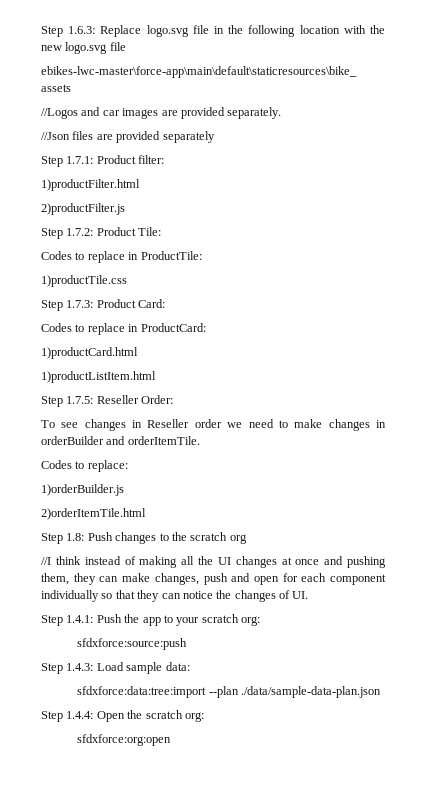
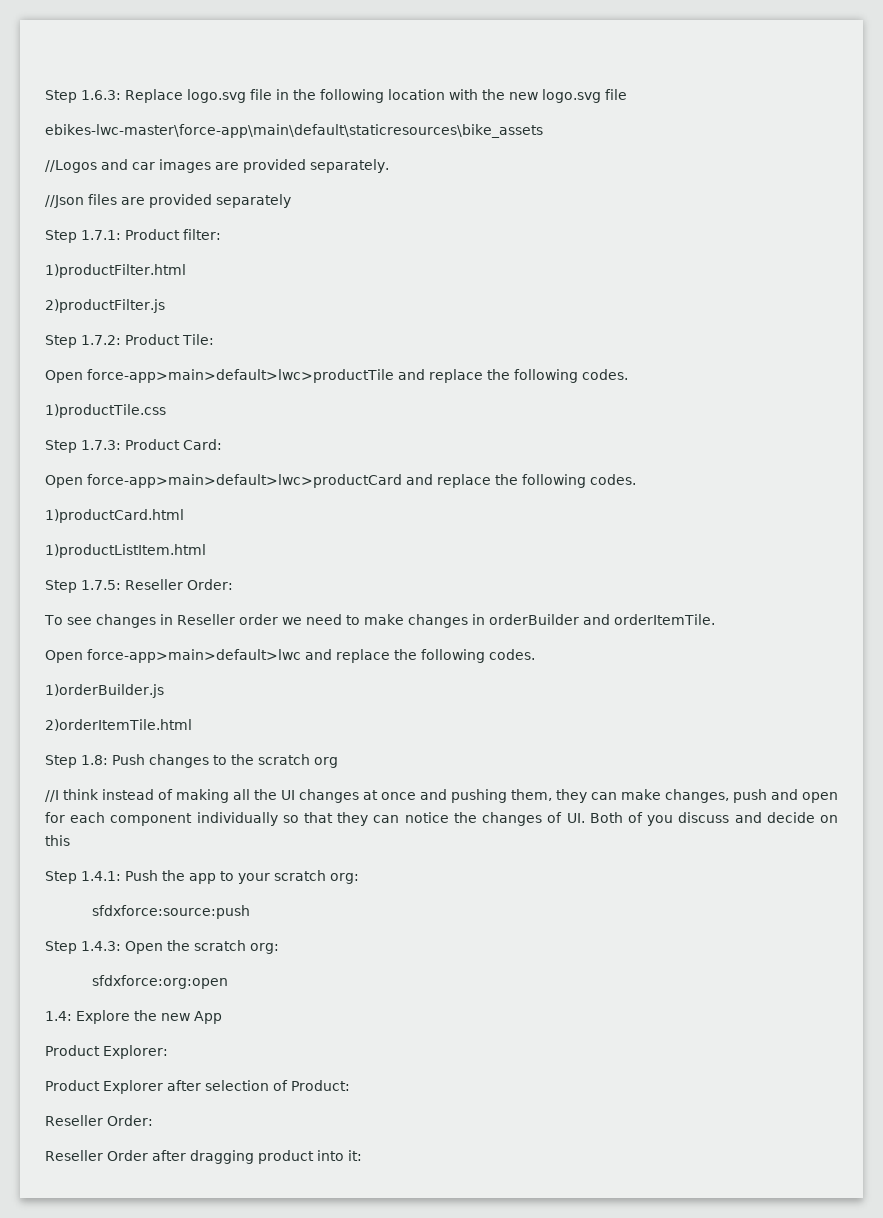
[41,251,202,263] Codes to replace in ProductTile: -> [45,369,628,383] Open force-app>main>default>lwc>productTile and replace the following codes.
[41,323,206,335] Codes to replace in ProductCard: -> [45,474,636,488] Open force-app>main>default>lwc>productCard and replace the following codes.
[41,460,128,472] Codes to replace: -> [45,649,535,663] Open force-app>main>default>lwc and replace the following codes.
(309, 595) none -> [589,812,839,826] [45,835,70,846] Both of you discuss and decide on this
[96,662,190,674] [77,686,382,698] [41,711,94,722] Load sample data: // sfdxforce:data:tree:import --plan ./data/sample-data-plan.json // Step 1.4.4: -> (121, 946) none
(172, 740) none -> [45,1010,222,1024] [45,1045,168,1059] [45,1080,350,1094] [45,1115,153,1126] [45,1150,362,1164] // 1.4: Explore the new App // Product Explorer: // Product Explorer after selection of Product: // Reseller Order: // Reseller Order after dragging product into it:

